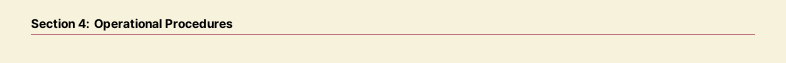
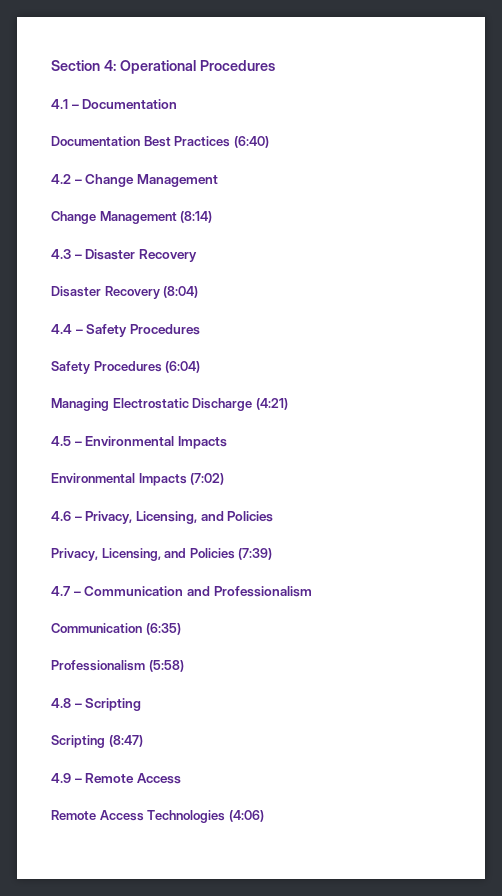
(234, 24) none -> [51,99,178,109] [51,136,269,148] [51,174,218,187] [51,211,213,224] [51,249,197,262] [51,286,199,299] [51,324,200,337] [51,361,201,374] [51,398,288,411] [51,436,227,449] [51,473,225,486] [51,511,274,524] [51,548,273,561] [51,586,312,597] [51,623,181,635] [51,660,184,672] [51,698,142,711] [51,735,143,748] [51,773,181,784] [51,810,264,823] // 4.1 – Documentation // Documentation Best Practices (6:40) // 4.2 – Change Management // Change Management (8:14) // 4.3 – Disaster Recovery // Disaster Recovery (8:04) // 4.4 – Safety Procedures // Safety Procedures (6:04) // Managing Electrostatic Discharge (4:21) // 4.5 – Environmental Impacts // Environmental Impacts (7:02) // 4.6 – Privacy, Licensing, and Policies // Privacy, Licensing, and Policies (7:39) // 4.7 – Communication and Professionalism // Communication (6:35) // Professionalism (5:58) // 4.8 – Scripting // Scripting (8:47) // 4.9 – Remote Access // Remote Access Technologies (4:06)

